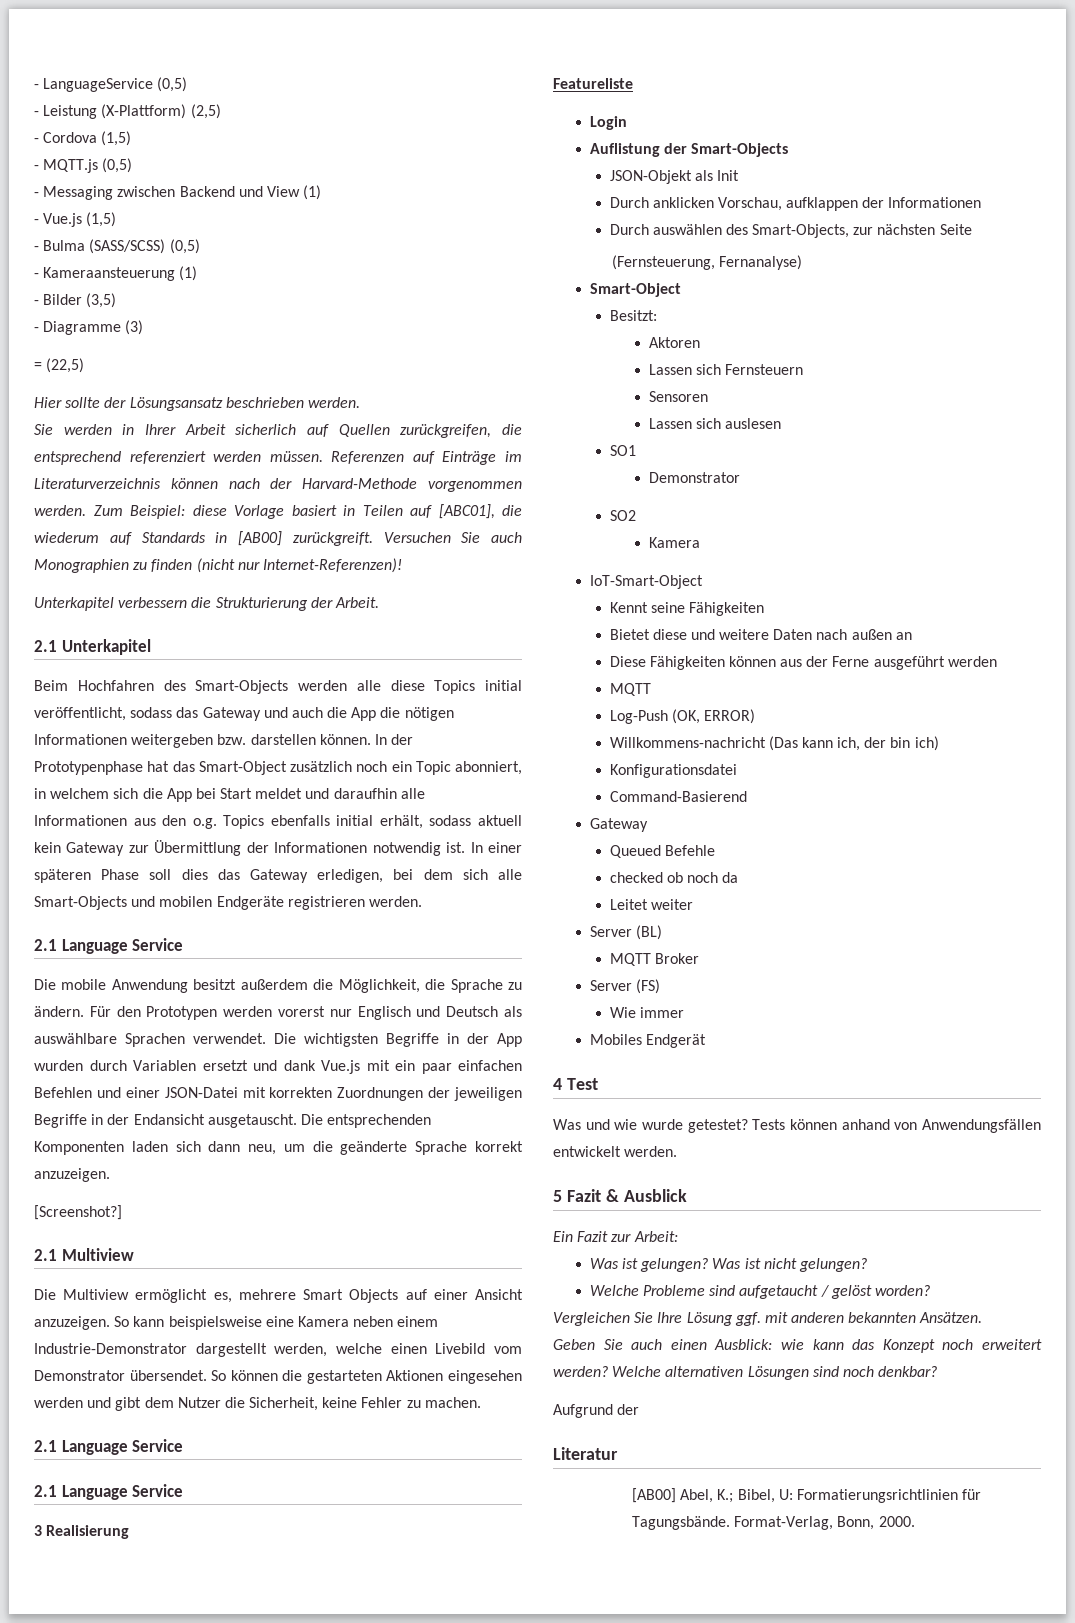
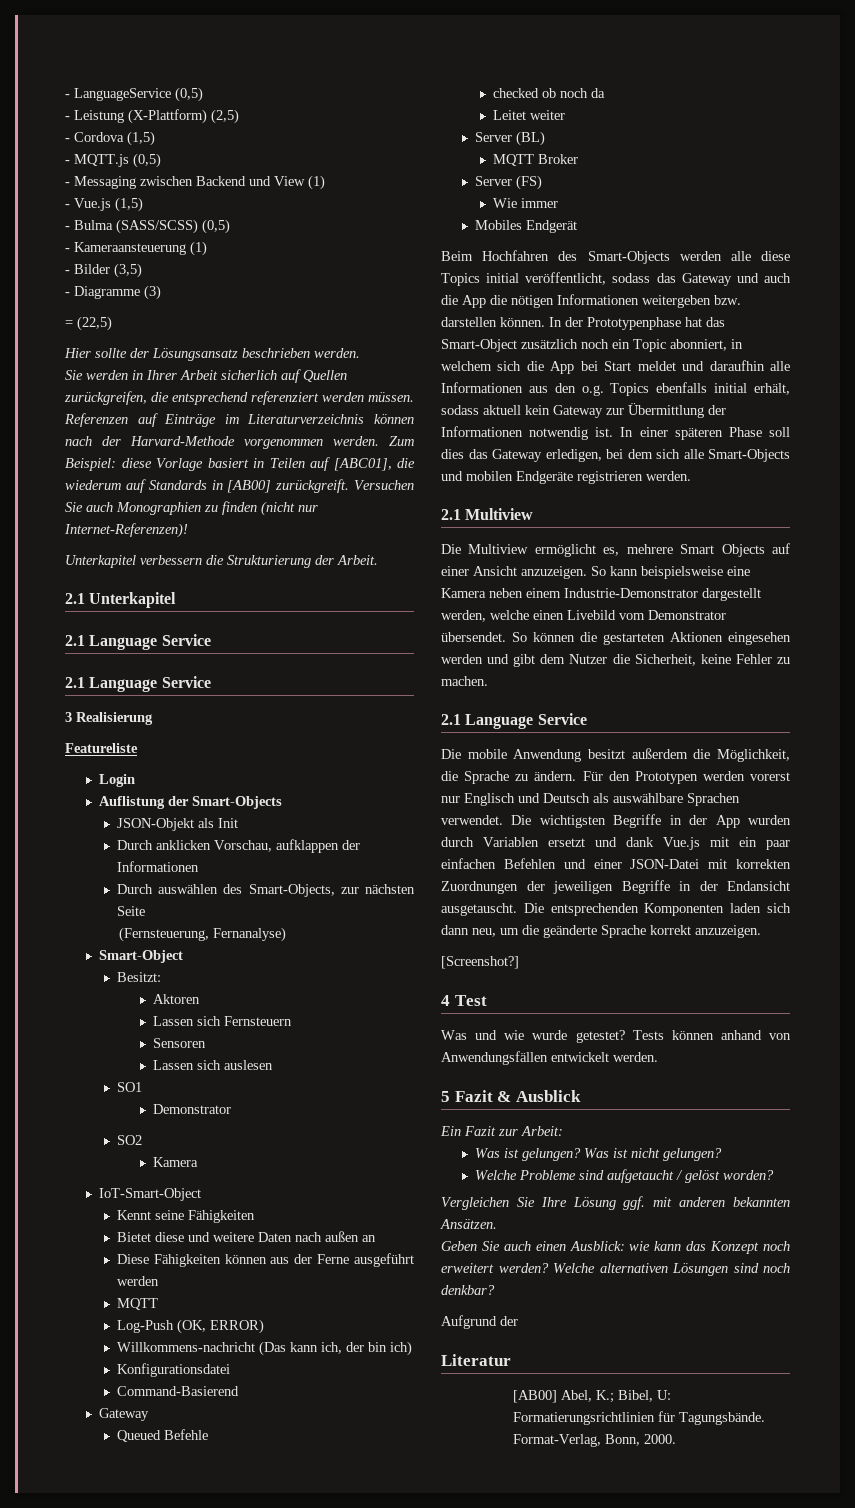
[34,680,522,694] [34,707,454,721] [34,734,414,748] [34,761,522,775] [34,788,425,802] [34,815,522,829] [34,840,522,856] [34,869,522,883] [34,896,422,910] [34,938,184,954] [34,979,522,993] [34,1006,522,1020] [34,1033,522,1047] [34,1060,522,1074] [34,1087,522,1101] [34,1114,432,1128] [34,1141,523,1155] [34,1168,110,1182] [34,1205,122,1220] [34,1248,134,1261] [34,1289,523,1303] [34,1316,439,1330] [34,1343,522,1357] [34,1370,522,1384] [34,1397,481,1411] // Beim Hochfahren des Smart-Objects werden alle diese Topics initial veröffentlicht, sodass das Gateway und auch die App die nötigen Informationen weitergeben bzw. darstellen können. In der Prototypenphase hat das Smart-Object zusätzlich noch ein Topic abonniert, in welchem sich die App bei Start meldet und daraufhin alle Informationen aus den o.g. Topics ebenfalls initial erhält, sodass aktuell kein Gateway zur Übermittlung der Informationen notwendig ist. In einer späteren Phase soll dies das Gateway erledigen, bei dem sich alle Smart-Objects und mobilen Endgeräte registrieren werden. // 2.1 Language Service // Die mobile Anwendung besitzt außerdem die Möglichkeit, die Sprache zu ändern. Für den Prototypen werden vorerst nur Englisch und Deutsch als auswählbare Sprachen verwendet. Die wichtigsten Begriffe in der App wurden durch Variablen ersetzt und dank Vue.js mit ein paar einfachen Befehlen und einer JSON-Datei mit korrekten Zuordnungen der jeweiligen Begriffe in der Endansicht ausgetauscht. Die entsprechenden Komponenten laden sich dann neu, um die geänderte Sprache korrekt anzuzeigen. // [Screenshot?] // 2.1 Multiview // Die Multiview ermöglicht es, mehrere Smart Objects auf einer Ansicht anzuzeigen. So kann beispielsweise eine Kamera neben einem Industrie-Demonstrator dargestellt werden, welche einen Livebild vom Demonstrator übersendet. So können die gestarteten Aktionen eingesehen werden und gibt dem Nutzer die Sicherheit, keine Fehler zu machen. -> (177, 600) none
(706, 1041) none -> [441,250,790,264] [441,272,791,286] [441,294,741,308] [441,317,725,330] [441,339,743,352] [441,360,790,374] [441,382,790,396] [441,403,726,418] [441,426,790,440] [441,449,790,462] [441,471,691,484] [441,508,534,520] [441,543,790,557] [441,566,750,579] [441,588,761,601] [441,610,726,622] [441,632,791,645] [441,654,790,667] [441,676,488,686] [441,713,587,729] [441,748,790,762] [441,771,790,784] [441,793,740,806] [441,814,791,828] [441,837,790,850] [441,858,791,869] [441,880,790,894] [441,903,791,916] [441,925,761,938] [441,956,519,969] // Beim Hochfahren des Smart-Objects werden alle diese Topics initial veröffentlicht, sodass das Gateway und auch die App die nötigen Informationen weitergeben bzw. darstellen können. In der Prototypenphase hat das Smart-Object zusätzlich noch ein Topic abonniert, in welchem sich die App bei Start meldet und daraufhin alle Informationen aus den o.g. Topics ebenfalls initial erhält, sodass aktuell kein Gateway zur Übermittlung der Informationen notwendig ist. In einer späteren Phase soll dies das Gateway erledigen, bei dem sich alle Smart-Objects und mobilen Endgeräte registrieren werden. // 2.1 Multiview // Die Multiview ermöglicht es, mehrere Smart Objects auf einer Ansicht anzuzeigen. So kann beispielsweise eine Kamera neben einem Industrie-Demonstrator dargestellt werden, welche einen Livebild vom Demonstrator übersendet. So können die gestarteten Aktionen eingesehen werden und gibt dem Nutzer die Sicherheit, keine Fehler zu machen. // 2.1 Language Service // Die mobile Anwendung besitzt außerdem die Möglichkeit, die Sprache zu ändern. Für den Prototypen werden vorerst nur Englisch und Deutsch als auswählbare Sprachen verwendet. Die wichtigsten Begriffe in der App wurden durch Variablen ersetzt und dank Vue.js mit ein paar einfachen Befehlen und einer JSON-Datei mit korrekten Zuordnungen der jeweiligen Begriffe in der Endansicht ausgetauscht. Die entsprechenden Komponenten laden sich dann neu, um die geänderte Sprache korrekt anzuzeigen. // [Screenshot?]

